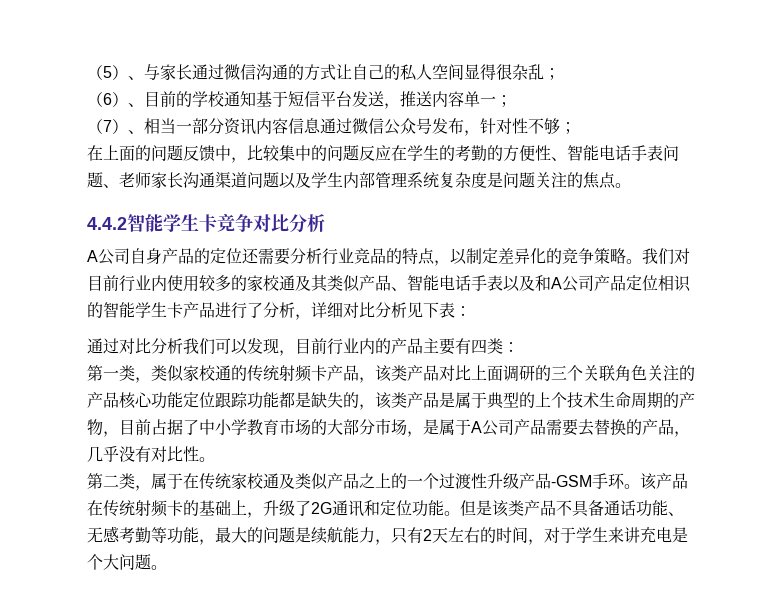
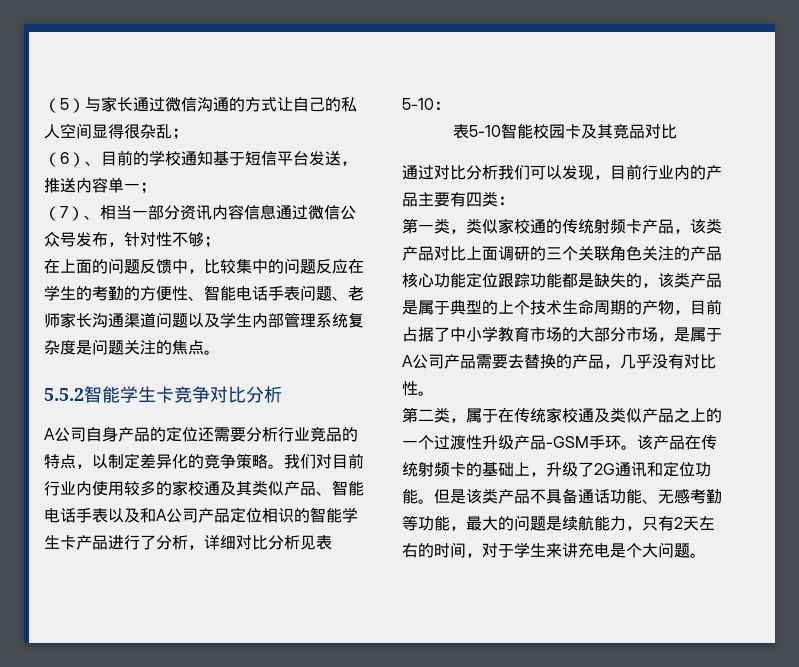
[128,76,144,80] 、 -> (85, 105) none
[87,217,127,230] 4.4.2 -> [44,388,84,401] 5.5.2
[423,302,471,318] 下表： -> [316,535,332,550] [402,98,450,110] [452,123,677,139] 表5-10： // 表5-10智能校园卡及其竞品对比

